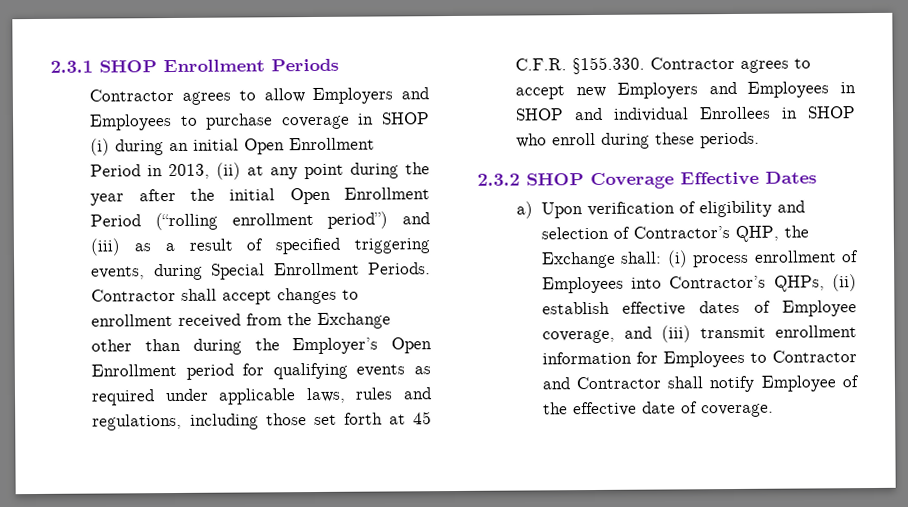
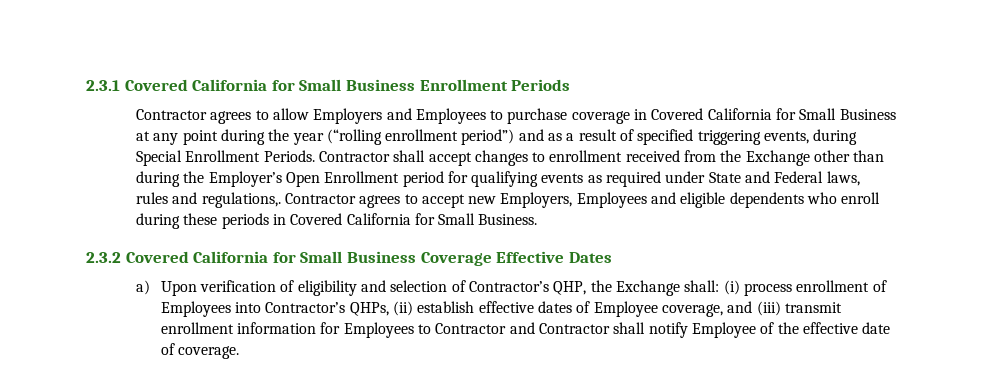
[99,60,157,73] SHOP -> [124,79,415,91] Covered California for Small Business
[381,112,431,125] [90,137,376,156] [90,162,242,180] SHOP (i) during an initial Open Enrollment Period in 2013, (ii) -> [651,108,896,120] Covered California for Small Business
[138,187,430,205] [90,214,142,227] after the initial Open Enrollment Period -> (324, 139) none
[90,238,122,256] (iii) -> (544, 135) none
[218,387,433,405] [92,411,433,431] [515,56,646,75] applicable laws, rules and regulations, including those set forth at 45 C.F.R. §155.330. -> [708,171,860,186] [135,192,281,208] State and Federal laws, rules and regulations,.
[616,81,856,99] [515,106,856,122] [516,131,761,149] [477,173,584,186] Employers and Employees in SHOP and individual Enrollees in SHOP who enroll during these periods. // 2.3.2 SHOP -> [500,192,881,208] [135,213,538,229] [86,251,416,263] Employers, Employees and eligible dependents who enroll during these periods in Covered California for Small Business. // 2.3.2 Covered California for Small Business

